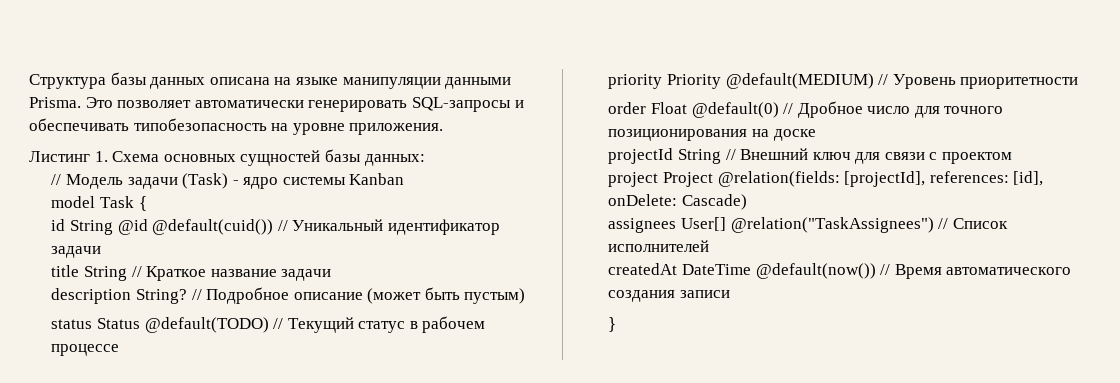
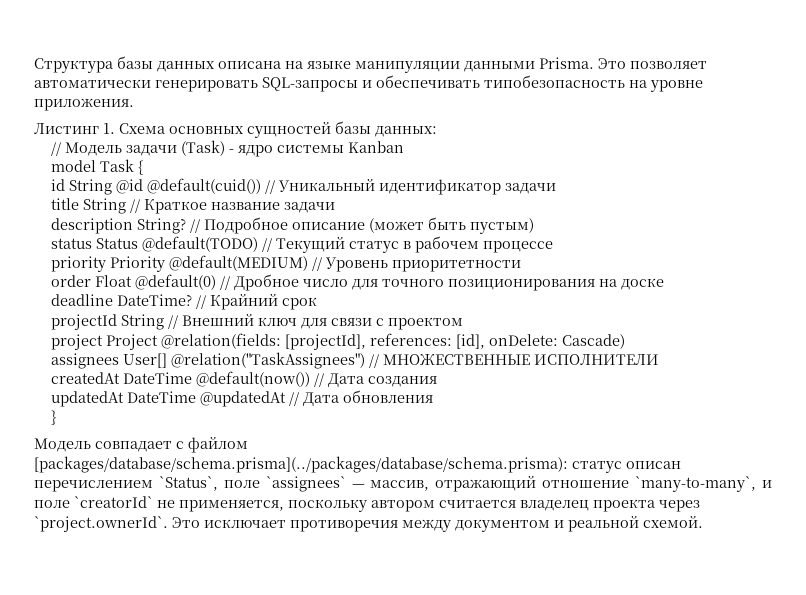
(816, 135) none -> [51,294,318,310] // deadline DateTime? // Крайний срок
[952,218,1008,229] [608,240,710,252] Список исполнителей -> [383,354,660,365] МНОЖЕСТВЕННЫЕ ИСПОЛНИТЕЛИ
[894,264,1072,279] Время автоматического -> [328,373,365,387] Дата
[679,290,730,298] [608,317,617,332] записи // } -> [51,390,434,407] [51,410,57,425] [34,437,248,453] [34,456,681,473] [34,476,773,492] [34,496,700,512] [34,516,703,532] // updatedAt DateTime @updatedAt // Дата обновления // } // Модель совпадает с файлом [packages/database/schema.prisma](../packages/database/schema.prisma): статус описан перечислением `Status`, поле `assignees` — массив, отражающий отношение `many-to-many`, и поле `creatorId` не применяется, поскольку автором считается владелец проекта через `project.ownerId`. Это исключает противоречия между документом и реальной схемой.

